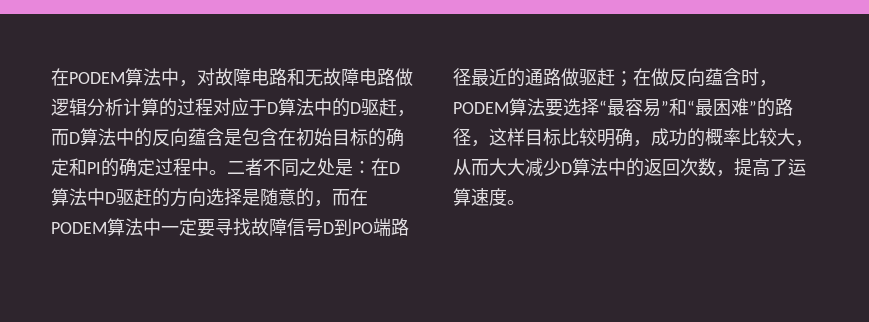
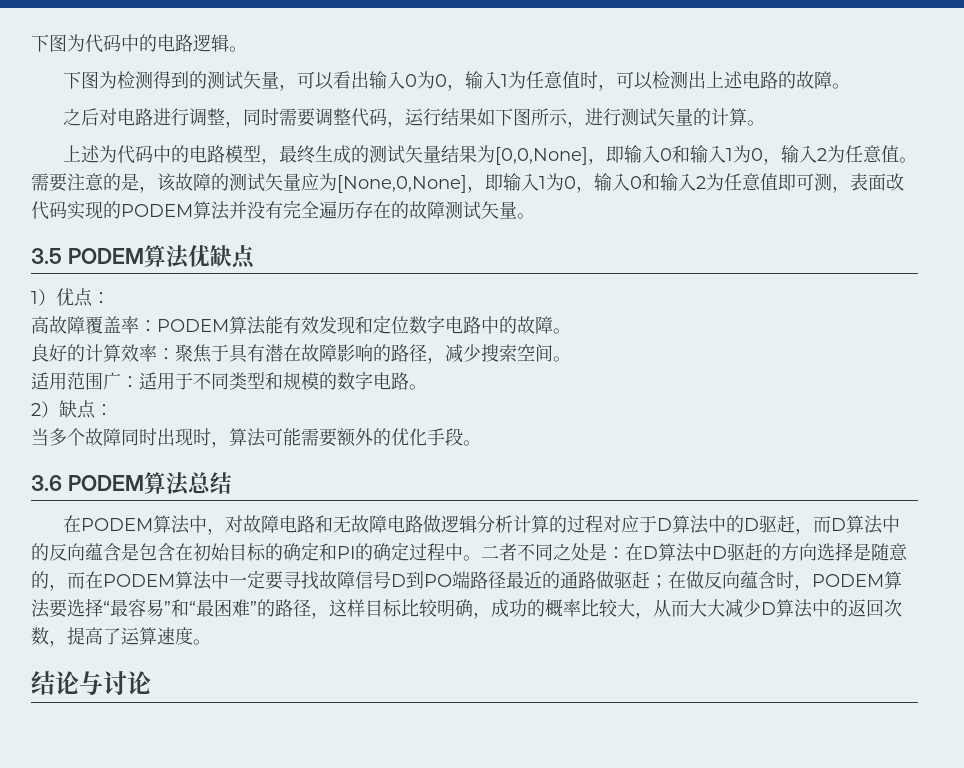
(51, 77) none -> [31,34,247,53] [63,71,851,91] [63,108,766,128] [63,145,918,165] [31,173,904,193] [31,200,535,220] [31,245,255,269] [31,288,110,307] [31,315,571,335] [31,344,571,364] [31,371,427,390] [31,400,113,419] [31,428,481,448] [31,472,232,496] 下图为代码中的电路逻辑。 // 下图为检测得到的测试矢量，可以看出输入0为0，输入1为任意值时，可以检测出上述电路的故障。 // 之后对电路进行调整，同时需要调整代码，运行结果如下图所示，进行测试矢量的计算。 // 上述为代码中的电路模型，最终生成的测试矢量结果为[0,0,None]，即输入0和输入1为0，输入2为任意值。需要注意的是，该故障的测试矢量应为[None,0,None]，即输入1为0，输入0和输入2为任意值即可测，表面改代码实现的PODEM算法并没有完全遍历存在的故障测试矢量。 // 3.5 PODEM算法优缺点 // 1）优点： // 高故障覆盖率：PODEM算法能有效发现和定位数字电路中的故障。 // 良好的计算效率：聚焦于具有潜在故障影响的路径，减少搜索空间。 // 适用范围广：适用于不同类型和规模的数字电路。 // 2）缺点： // 当多个故障同时出现时，算法可能需要额外的优化手段。 // 3.6 PODEM算法总结 //
(525, 202) none -> [31,671,151,695] // 结论与讨论

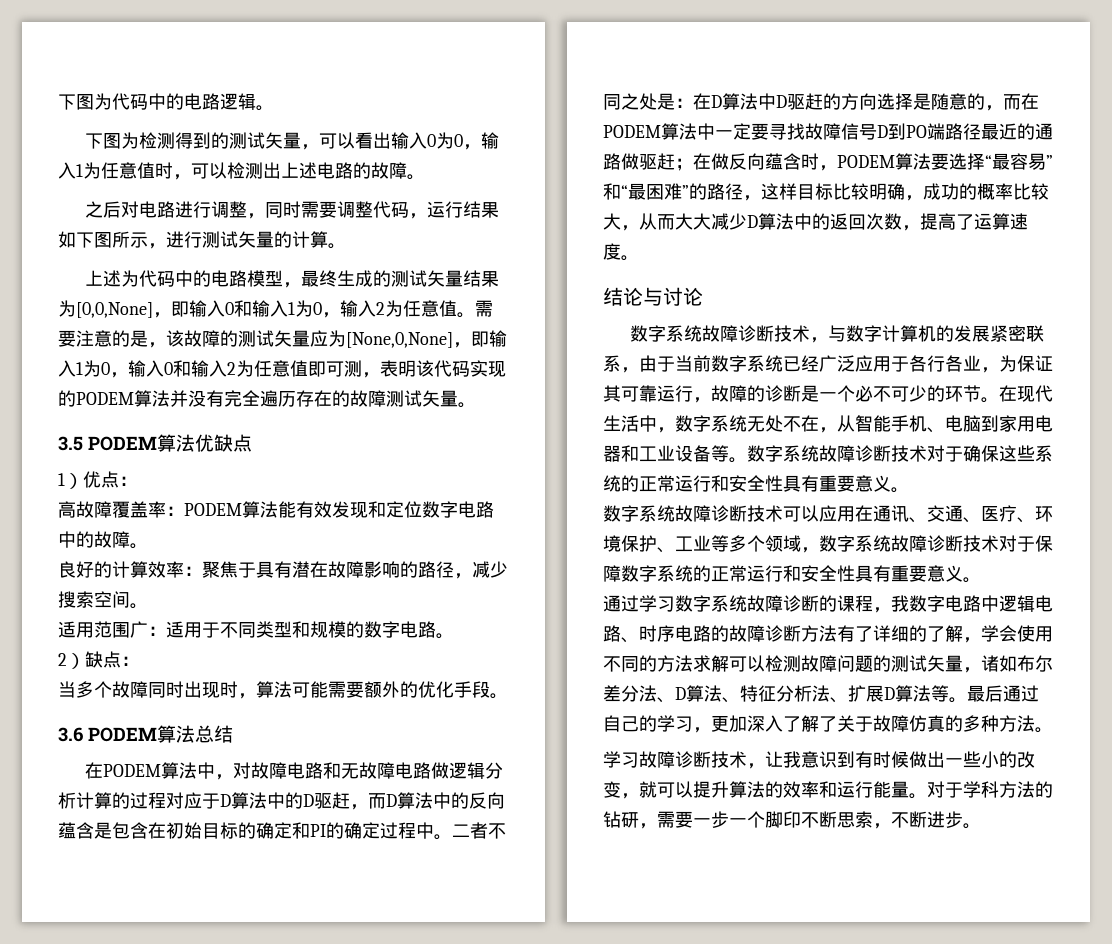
[868,173,904,191] 面改 -> [398,360,434,377] 明该
(151, 683) none -> [629,325,1044,343] [603,355,1053,373] [603,385,1053,403] [603,415,1053,433] [603,445,1053,463] [603,475,909,493] [603,505,1053,523] [603,535,1053,553] [603,565,981,583] [603,595,1053,613] [603,625,1053,643] [603,655,1053,673] [603,685,1039,703] [603,715,1053,733] [603,751,1035,769] [603,781,1053,799] [603,811,981,829] // 数字系统故障诊断技术，与数字计算机的发展紧密联系，由于当前数字系统已经广泛应用于各行各业，为保证其可靠运行，故障的诊断是一个必不可少的环节。在现代生活中，数字系统无处不在，从智能手机、电脑到家用电器和工业设备等。数字系统故障诊断技术对于确保这些系统的正常运行和安全性具有重要意义。 // 数字系统故障诊断技术可以应用在通讯、交通、医疗、环境保护、工业等多个领域，数字系统故障诊断技术对于保障数字系统的正常运行和安全性具有重要意义。 // 通过学习数字系统故障诊断的课程，我数字电路中逻辑电路、时序电路的故障诊断方法有了详细的了解，学会使用不同的方法求解可以检测故障问题的测试矢量，诸如布尔差分法、D算法、特征分析法、扩展D算法等。最后通过自己的学习，更加深入了解了关于故障仿真的多种方法。 // 学习故障诊断技术，让我意识到有时候做出一些小的改变，就可以提升算法的效率和运行能量。对于学科方法的钻研，需要一步一个脚印不断思索，不断进步。

